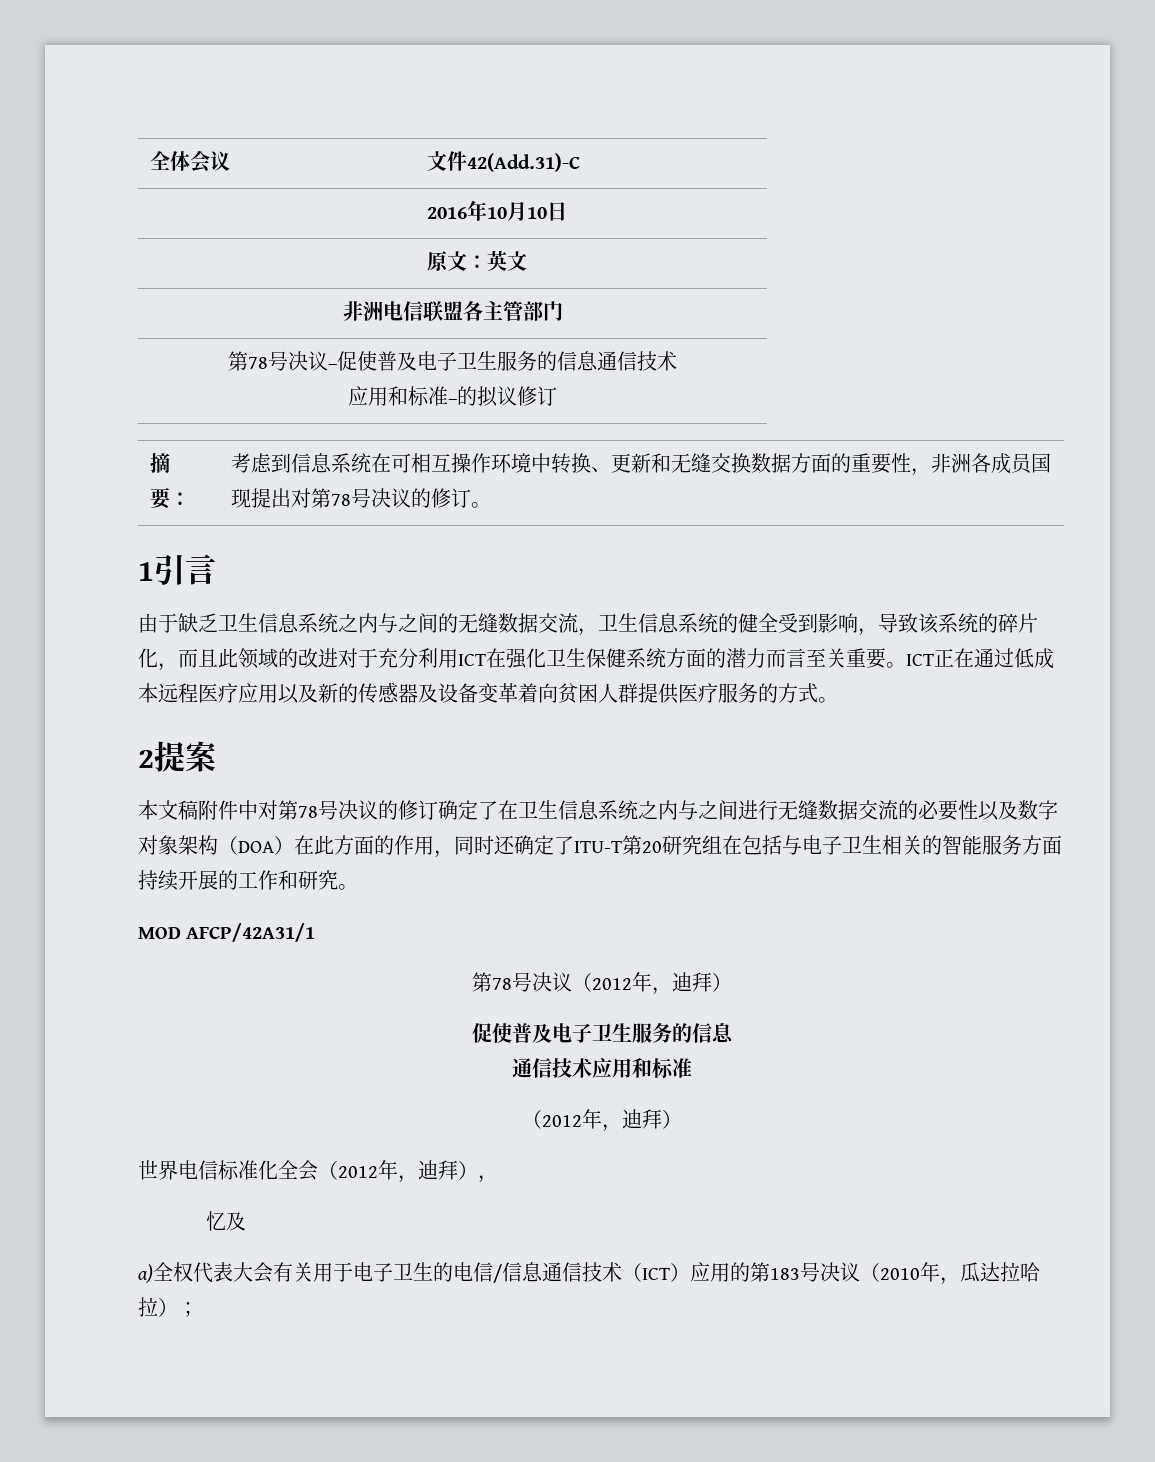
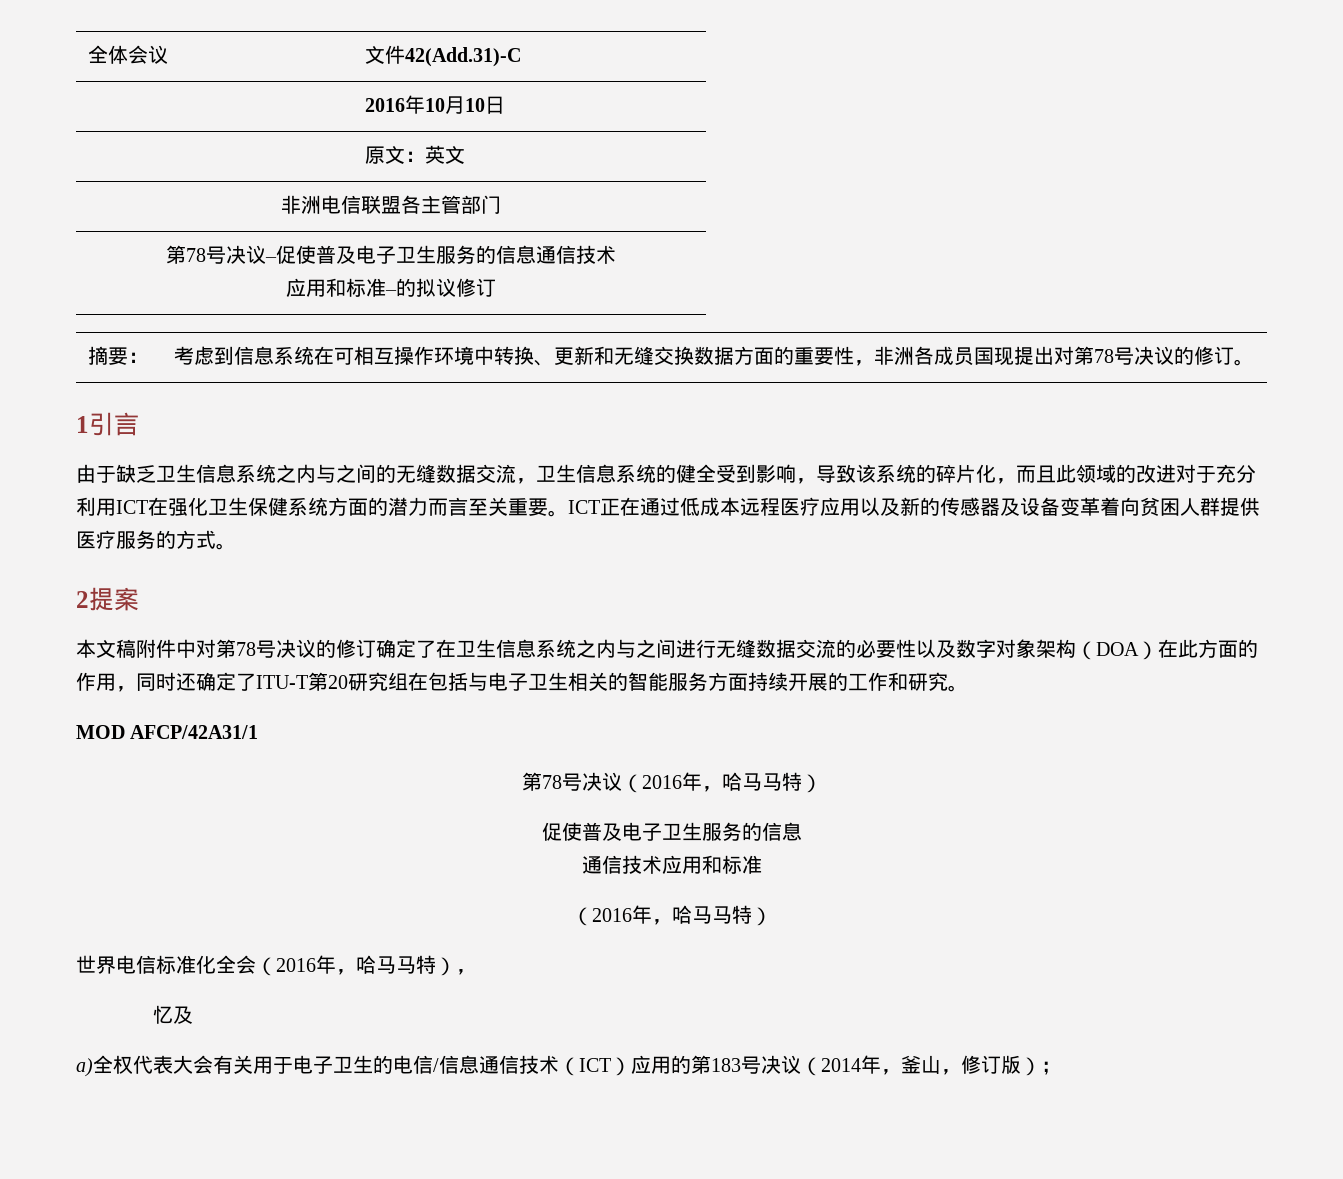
[591,972,712,995] 2012年，迪拜 -> [641,772,802,792] 2016年，哈马马特
[541,1109,662,1132] 2012年，迪拜 -> [591,905,752,925] 2016年，哈马马特
[338,1160,458,1183] 2012年，迪拜 -> [276,955,436,975] 2016年，哈马马特
[880,1262,1040,1285] [138,1297,158,1317] 2010年，瓜达拉哈拉 -> [821,1055,1021,1075] 2014年，釜山，修订版

